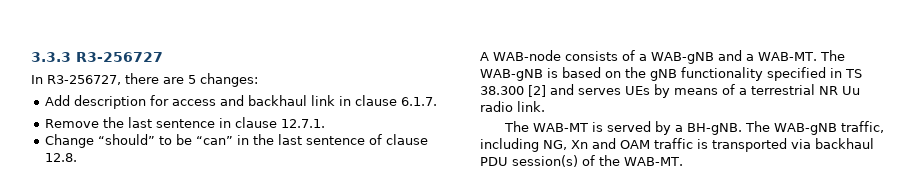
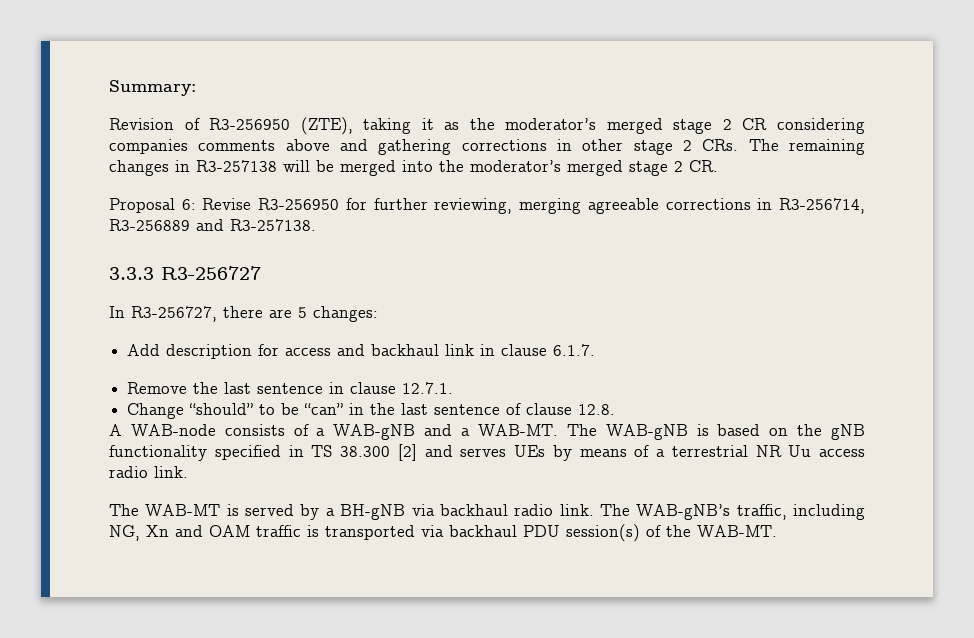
(31, 57) none -> [109,80,196,96] [109,117,866,135] [109,139,866,155] [109,160,718,176] [109,198,866,214] [109,219,316,231] Summary: // Revision of R3-256950 (ZTE), taking it as the moderator’s merged stage 2 CR considering companies comments above and gathering corrections in other stage 2 CRs. The remaining changes in R3-257138 will be merged into the moderator’s merged stage 2 CR. // Proposal 6: Revise R3-256950 for further reviewing, merging agreeable corrections in R3-256714, R3-256889 and R3-257138. //
(860, 90) none -> [819,449,865,457] access
[686,121,837,135] BH-gNB. The WAB-gNB -> [340,504,731,520] BH-gNB via backhaul radio link. The WAB-gNB’s

